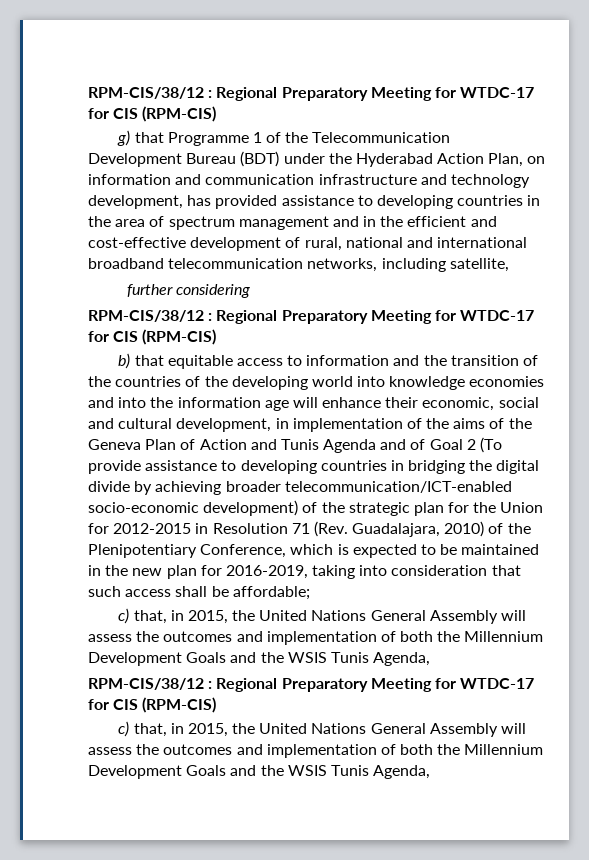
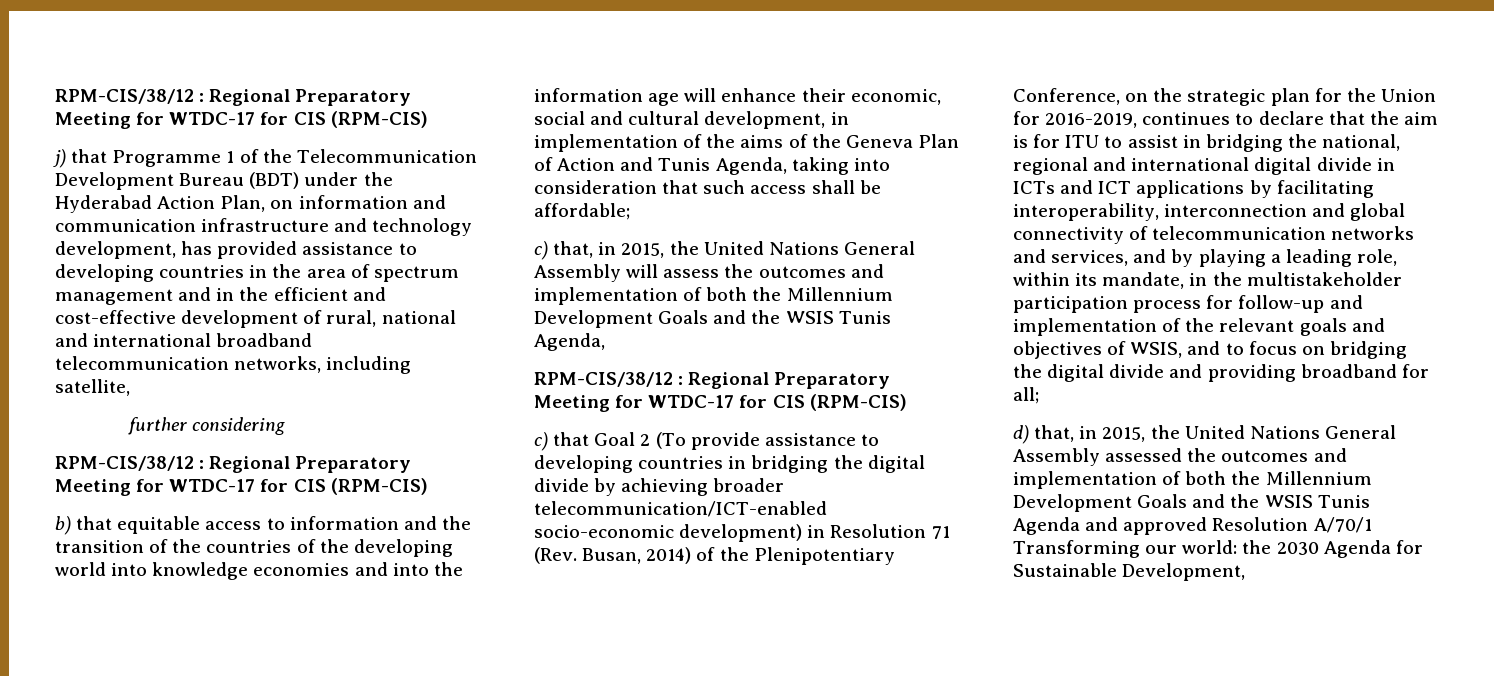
[117,130,131,146] g) -> [53,149,66,168] j)
[323,437,503,453] [88,460,540,474] [88,481,512,495] [88,500,544,516] [88,521,531,537] [88,544,540,558] [88,565,308,579] Agenda and of Goal 2 (To provide assistance to developing countries in bridging the digital divide by achieving broader telecommunication/ICT-enabled socio-economic development) of the strategic plan for the Union for 2012-2015 in Resolution 71 (Rev. Guadalajara, 2010) of the Plenipotentiary Conference, which is expected to be maintained in the new plan for 2016-2019, -> [715,157,787,175] Agenda,
[133,723,526,737] [88,747,132,755] that, in 2015, the United Nations General Assembly will assess -> [553,432,879,450] [534,455,925,473] [534,478,785,496] [534,501,827,517] [534,524,950,542] [534,547,895,565] [1013,88,1436,106] [1013,111,1438,128] [1013,134,1401,152] [1013,157,1395,175] [1013,180,1374,198] [1013,203,1406,221] [1013,226,1415,244] [1013,249,1397,267] [1013,272,1402,289] [1013,295,1363,313] [1013,318,1385,336] [1013,341,1407,359] [1013,364,1429,382] [1013,387,1039,404] [1013,425,1396,444] [1013,448,1183,466] that Goal 2 (To provide assistance to developing countries in bridging the digital divide by achieving broader telecommunication/ICT-enabled socio-economic development) in Resolution 71 (Rev. Busan, 2014) of the Plenipotentiary Conference, on the strategic plan for the Union for 2016-2019, continues to declare that the aim is for ITU to assist in bridging the national, regional and international digital divide in ICTs and ICT applications by facilitating interoperability, interconnection and global connectivity of telecommunication networks and services, and by playing a leading role, within its mandate, in the multistakeholder participation process for follow-up and implementation of the relevant goals and objectives of WSIS, and to focus on bridging the digital divide and providing broadband for all; // d) that, in 2015, the United Nations General Assembly assessed
[373,765,431,779] Agenda, -> [1013,517,1372,535] [1013,540,1423,558] [1013,563,1246,581] Agenda and approved Resolution A/70/1 Transforming our world: the 2030 Agenda for Sustainable Development,

